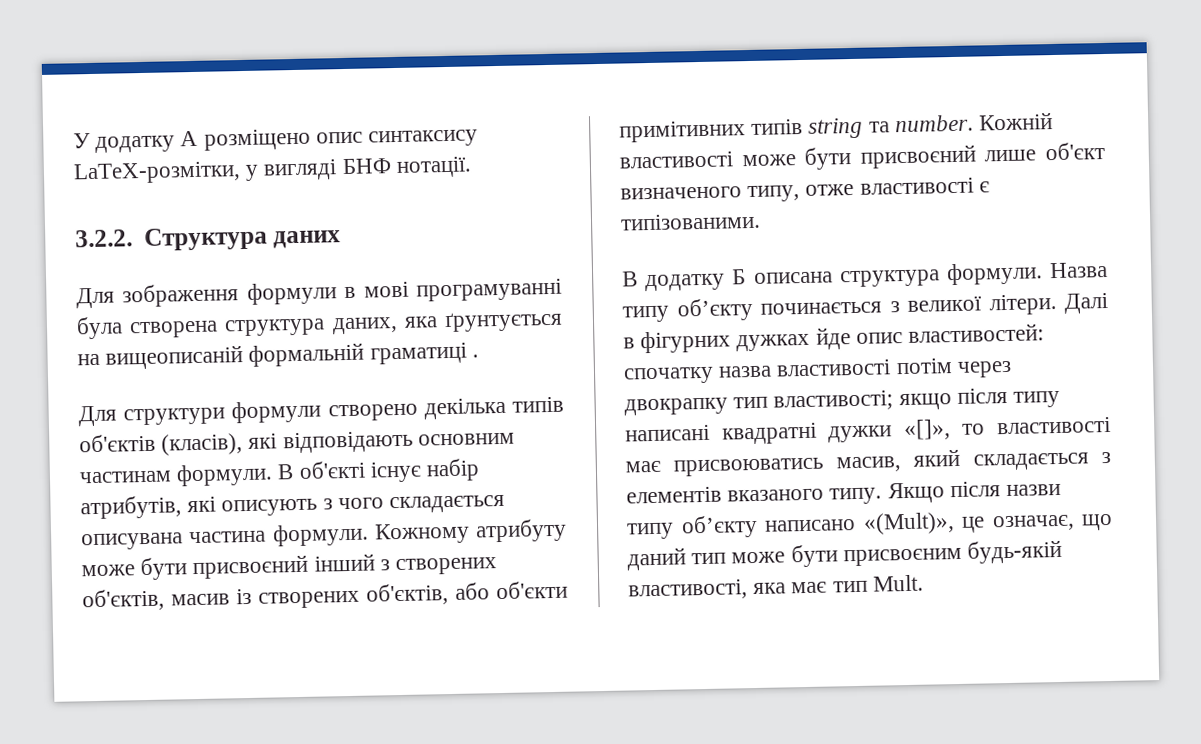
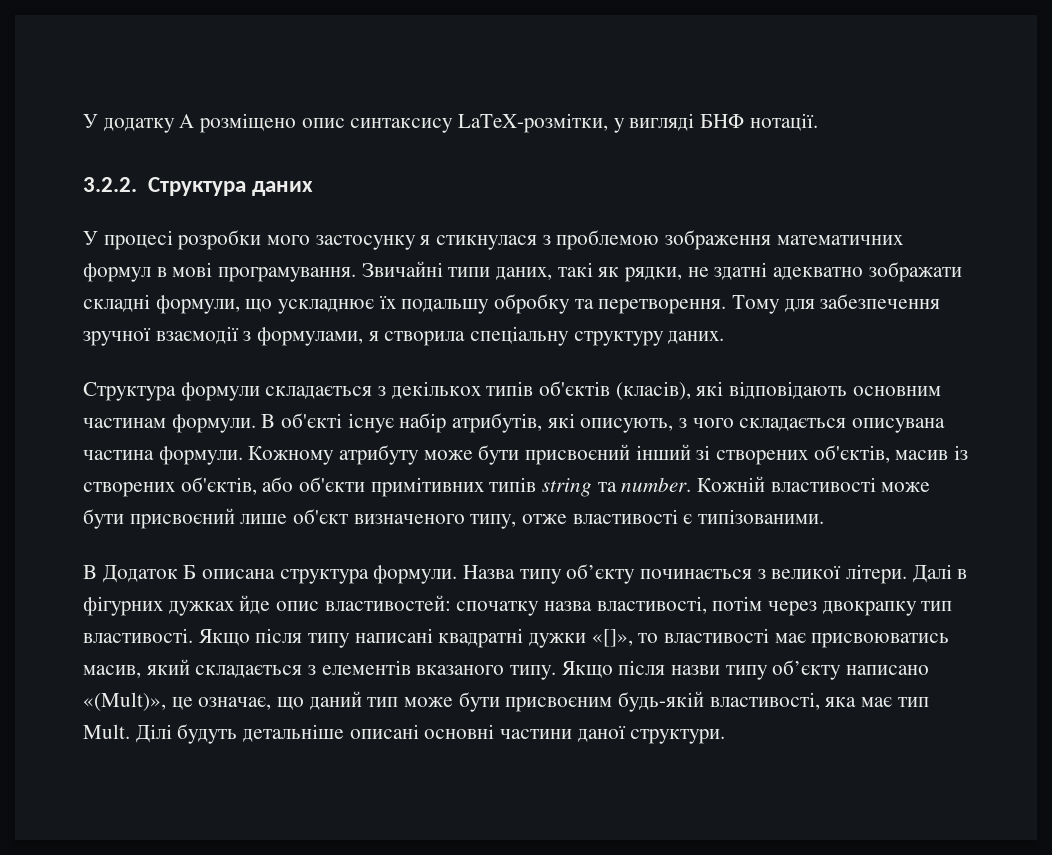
[76,278,562,309] [76,310,563,340] [77,342,479,370] [78,397,506,427] Для зображення формули в мові програмуванні була створена структура даних, яка ґрунтується на вищеописаній формальній граматиці . // Для структури формули створено декілька -> [83,230,903,250] [83,261,962,282] [83,294,941,314] [83,326,725,346] [83,381,481,401] У процесі розробки мого застосунку я стикнулася з проблемою зображення математичних формул в мові програмування. Звичайні типи даних, такі як рядки, не здатні адекватно зображати складні формули, що ускладнює їх подальшу обробку та перетворення. Тому для забезпечення зручної взаємодії з формулами, я створила спеціальну структуру даних. // Структура формули складається з декількох
[221,498,318,517] описують -> [580,418,674,433] описують,
[379,559,390,571] з -> [696,445,711,460] зі
[645,273,726,292] додатку -> [102,565,178,583] Додаток
[776,359,892,377] властивості -> [596,596,707,614] властивості,
[773,390,952,412] властивості; якщо -> [83,628,250,646] властивості. Якщо
(924, 583) none -> [135,724,726,744] Ділі будуть детальніше описані основні частини даної структури.

